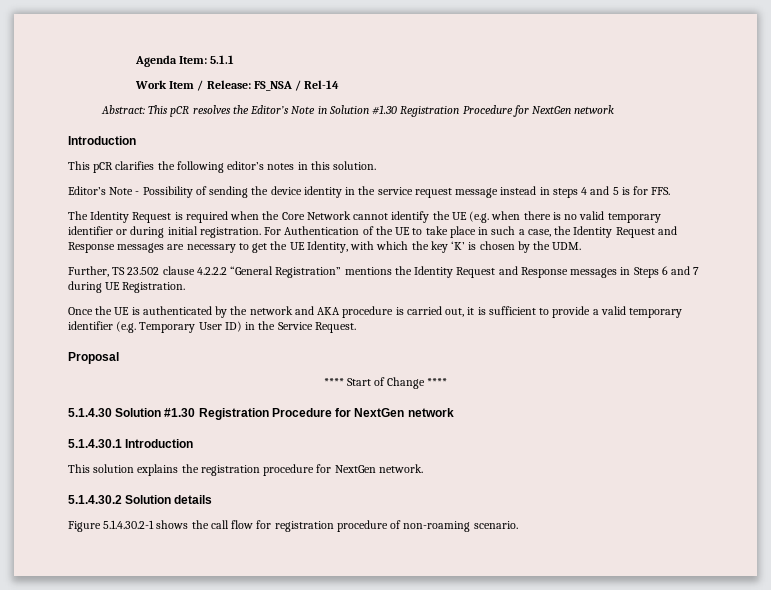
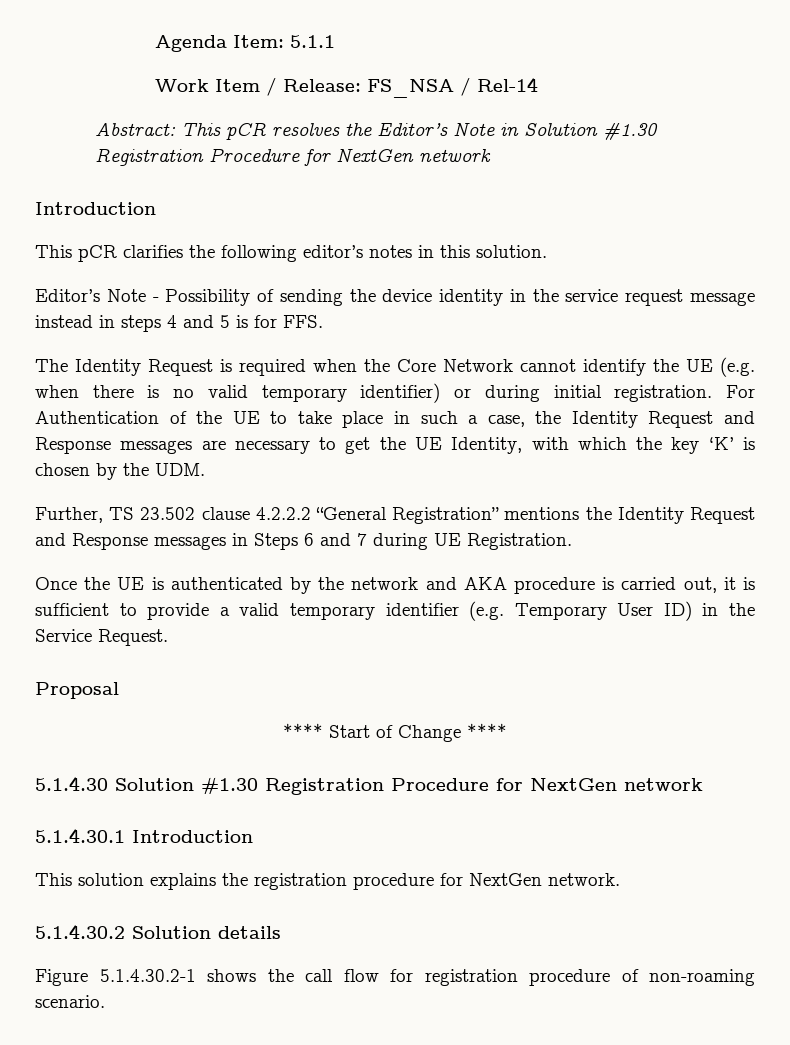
[68,226,113,235] identifier -> [360,383,441,403] identifier)

